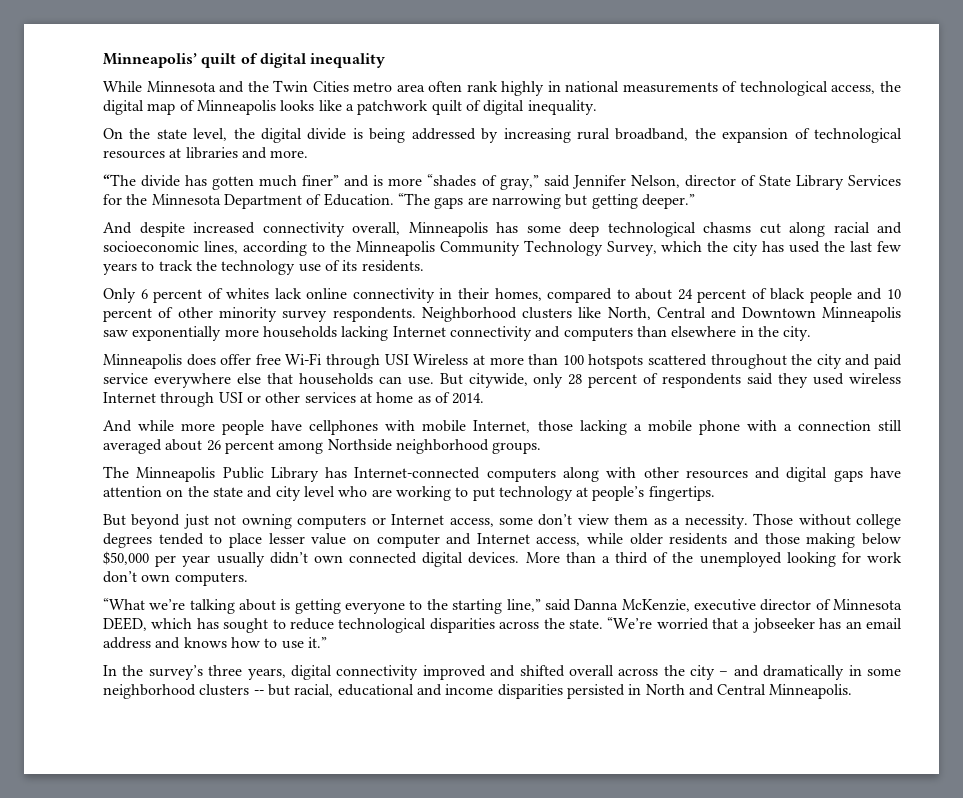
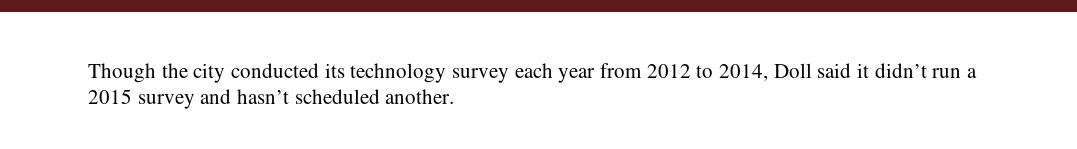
[103,53,386,68] [103,80,901,96] [103,100,597,115] [103,128,902,143] [103,147,309,159] [103,174,901,190] [103,193,695,209] [103,222,902,237] [103,240,901,256] [103,260,424,275] [103,288,901,303] [103,307,901,322] [103,326,812,341] [103,353,902,369] [103,373,902,388] [103,392,485,407] [103,420,902,435] [103,439,542,454] [103,466,902,482] [103,486,715,501] [103,513,902,529] [103,533,901,548] [103,551,902,567] [103,571,248,586] [103,598,903,614] [103,617,903,633] [103,637,327,649] [103,665,902,680] [103,684,853,699] Minneapolis’ quilt of digital inequality // While Minnesota and the Twin Cities metro area often rank highly in national measurements of technological access, the digital map of Minneapolis looks like a patchwork quilt of digital inequality. // On the state level, the digital divide is being addressed by increasing rural broadband, the expansion of technological resources at libraries and more. // “The divide has gotten much finer” and is more “shades of gray,” said Jennifer Nelson, director of State Library Services for the Minnesota Department of Education. “The gaps are narrowing but getting deeper.” // And despite increased connectivity overall, Minneapolis has some deep technological chasms cut along racial and socioeconomic lines, according to the Minneapolis Community Technology Survey, which the city has used the last few years to track the technology use of its residents. // Only 6 percent of whites lack online connectivity in their homes, compared to about 24 percent of black people and 10 percent of other minority survey respondents. Neighborhood clusters like North, Central and Downtown Minneapolis saw exponentially more households lacking Internet connectivity and computers than elsewhere in the city. // Minneapolis does offer free Wi-Fi through USI Wireless at more than 100 hotspots scattered throughout the city and paid service everywhere else that households can use. But citywide, only 28 percent of respondents said they used wireless Internet through USI or other services at home as of 2014. // And while more people have cellphones with mobile Internet, those lacking a mobile phone with a connection still averaged about 26 percent among Northside neighborhood groups. // The Minneapolis Public Library has Internet-connected computers along with other resources and digital gaps have attention on the state and city level who are working to put technology at people’s fingertips. // But beyond just not owning computers or Internet access, some don’t view them as a necessity. Those without college degrees tended to place lesser value on computer and Internet access, while older residents and those making below $50,000 per year usually didn’t own connected digital devices. More than a third of the unemployed looking for work don’t own computers. // “What we’re talking about is getting everyone to the starting line,” said Danna McKenzie, executive director of Minnesota DEED, which has sought to reduce technological disparities across the state. “We’re worried that a jobseeker has an email address and knows how to use it.” // In the survey’s three years, digital connectivity improved and shifted overall across the city – and dramatically in some neighborhood clusters -- but racial, educational and income disparities persisted in North and Central Minneapolis. -> [88,63,978,83] [88,89,455,109] Though the city conducted its technology survey each year from 2012 to 2014, Doll said it didn’t run a 2015 survey and hasn’t scheduled another.

